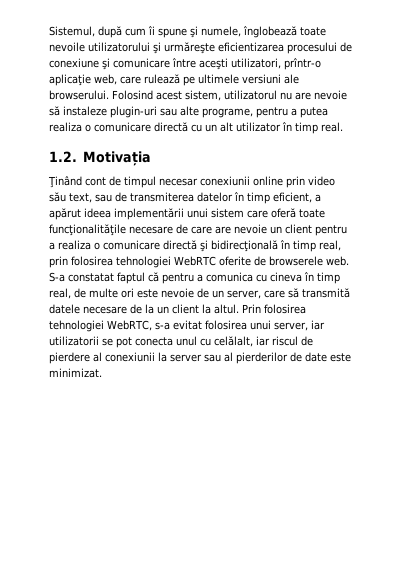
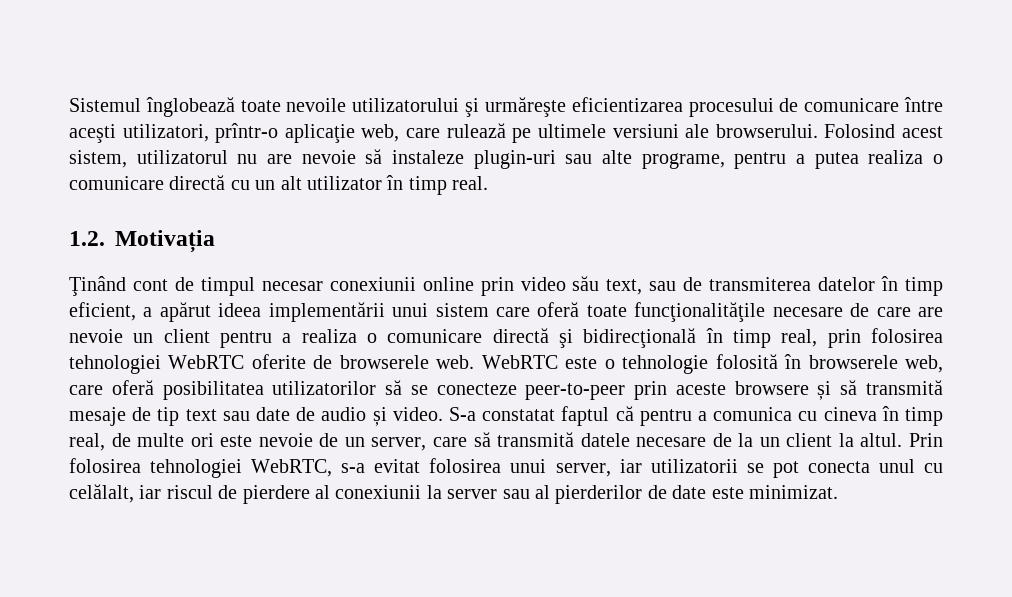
[49,26,241,38] Sistemul, după cum îi spune şi numele, -> [69,98,141,112] Sistemul
[49,58,110,70] conexiune şi -> (799, 105) none
(349, 261) none -> [481,354,943,374] [69,380,943,400] [69,407,443,426] WebRTC este o tehnologie folosită în browserele web, care oferă posibilitatea utilizatorilor să se conecteze peer-to-peer prin aceste browsere și să transmită mesaje de tip text sau date de audio și video.

